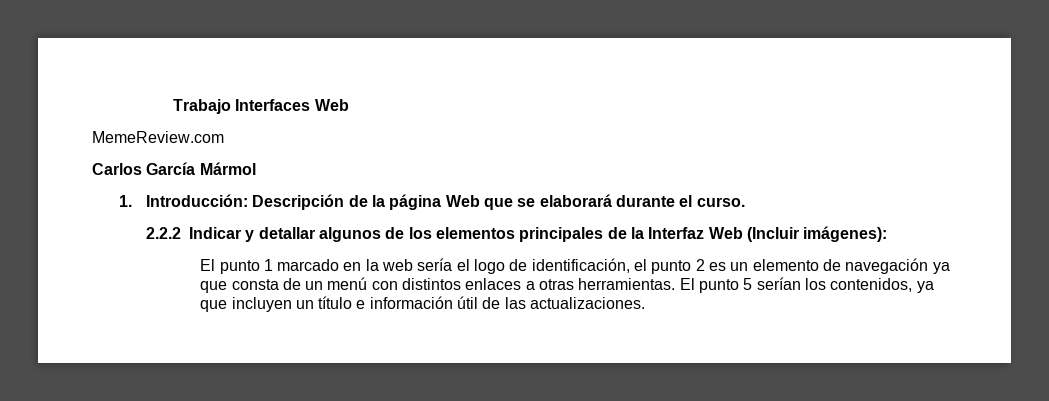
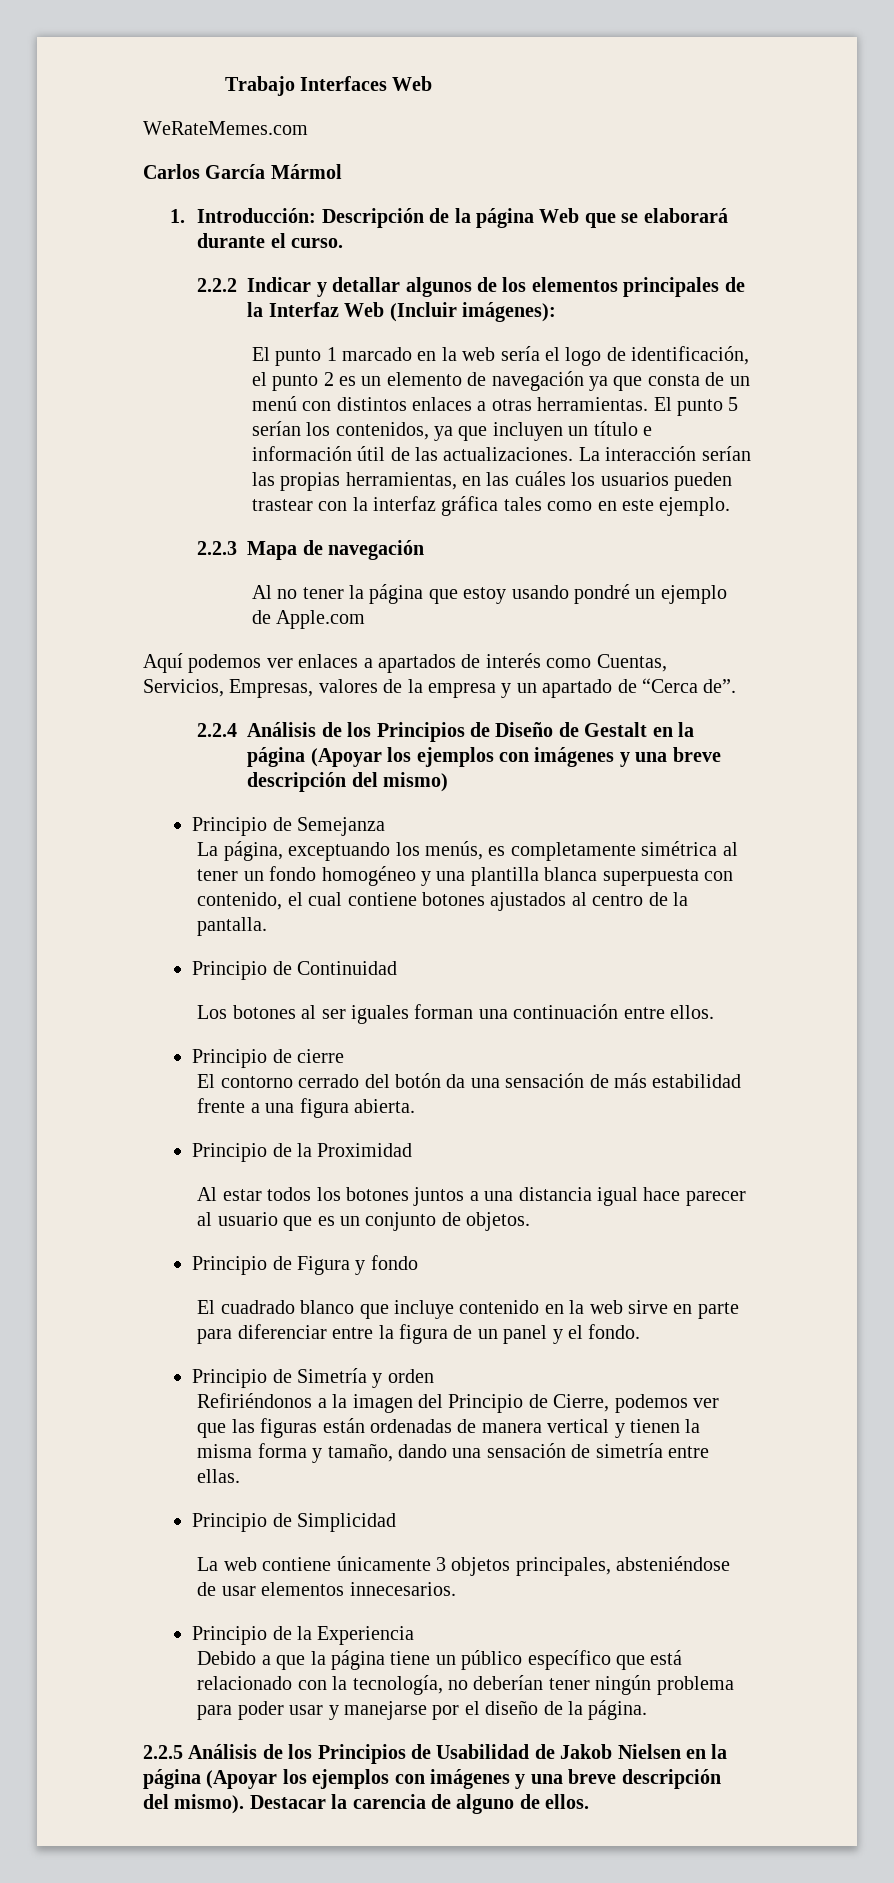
[92,131,224,143] MemeReview.com -> [143,121,308,135] WeRateMemes.com
(646, 303) none -> [578,446,751,461] [251,471,733,491] [251,496,731,516] [197,540,425,560] [251,584,727,604] [251,610,366,629] [143,653,667,673] [143,678,737,698] [197,722,695,742] [247,747,721,767] [247,772,449,792] [192,817,386,836] [197,841,738,861] [197,866,734,886] [197,892,689,911] [197,917,268,936] [192,961,398,980] [197,1004,715,1024] [192,1049,345,1068] [197,1073,742,1088] [197,1098,416,1118] [192,1143,413,1162] [197,1187,746,1206] [197,1212,531,1231] [192,1255,418,1275] [197,1300,739,1319] [197,1324,641,1344] [192,1368,434,1388] [197,1393,720,1413] [197,1418,701,1438] [197,1443,710,1463] [197,1469,241,1483] [192,1513,397,1532] [197,1556,731,1576] [197,1582,456,1596] [192,1626,415,1645] [197,1650,683,1670] [197,1675,734,1695] [197,1700,648,1720] [143,1744,728,1764] [143,1769,721,1789] [143,1794,590,1814] La interacción serían las propias herramientas, en las cuáles los usuarios pueden trastear con la interfaz gráfica tales como en este ejemplo. // 2.2.3 Mapa de navegación // Al no tener la página que estoy usando pondré un ejemplo de Apple.com // Aquí podemos ver enlaces a apartados de interés como Cuentas, Servicios, Empresas, valores de la empresa y un apartado de “Cerca de”. // 2.2.4 Análisis de los Principios de Diseño de Gestalt en la página (Apoyar los ejemplos con imágenes y una breve descripción del mismo) // Principio de Semejanza // La página, exceptuando los menús, es completamente simétrica al tener un fondo homogéneo y una plantilla blanca superpuesta con contenido, el cual contiene botones ajustados al centro de la pantalla. // Principio de Continuidad // Los botones al ser iguales forman una continuación entre ellos. // Principio de cierre // El contorno cerrado del botón da una sensación de más estabilidad frente a una figura abierta. // Principio de la Proximidad // Al estar todos los botones juntos a una distancia igual hace parecer al usuario que es un conjunto de objetos. // Principio de Figura y fondo // El cuadrado blanco que incluye contenido en la web sirve en parte para diferenciar entre la figura de un panel y el fondo. // Principio de Simetría y orden // Refiriéndonos a la imagen del Principio de Cierre, podemos ver que las figuras están ordenadas de manera vertical y tienen la misma forma y tamaño, dando una sensación de simetría entre ellas. // Principio de Simplicidad // La web contiene únicamente 3 objetos principales, absteniéndose de usar elementos innecesarios. // Principio de la Experiencia // Debido a que la página tiene un público específico que está relacionado con la tecnología, no deberían tener ningún problema para poder usar y manejarse por el diseño de la página. // 2.2.5 Análisis de los Principios de Usabilidad de Jakob Nielsen en la página (Apoyar los ejemplos con imágenes y una breve descripción del mismo). Destacar la carencia de alguno de ellos.

